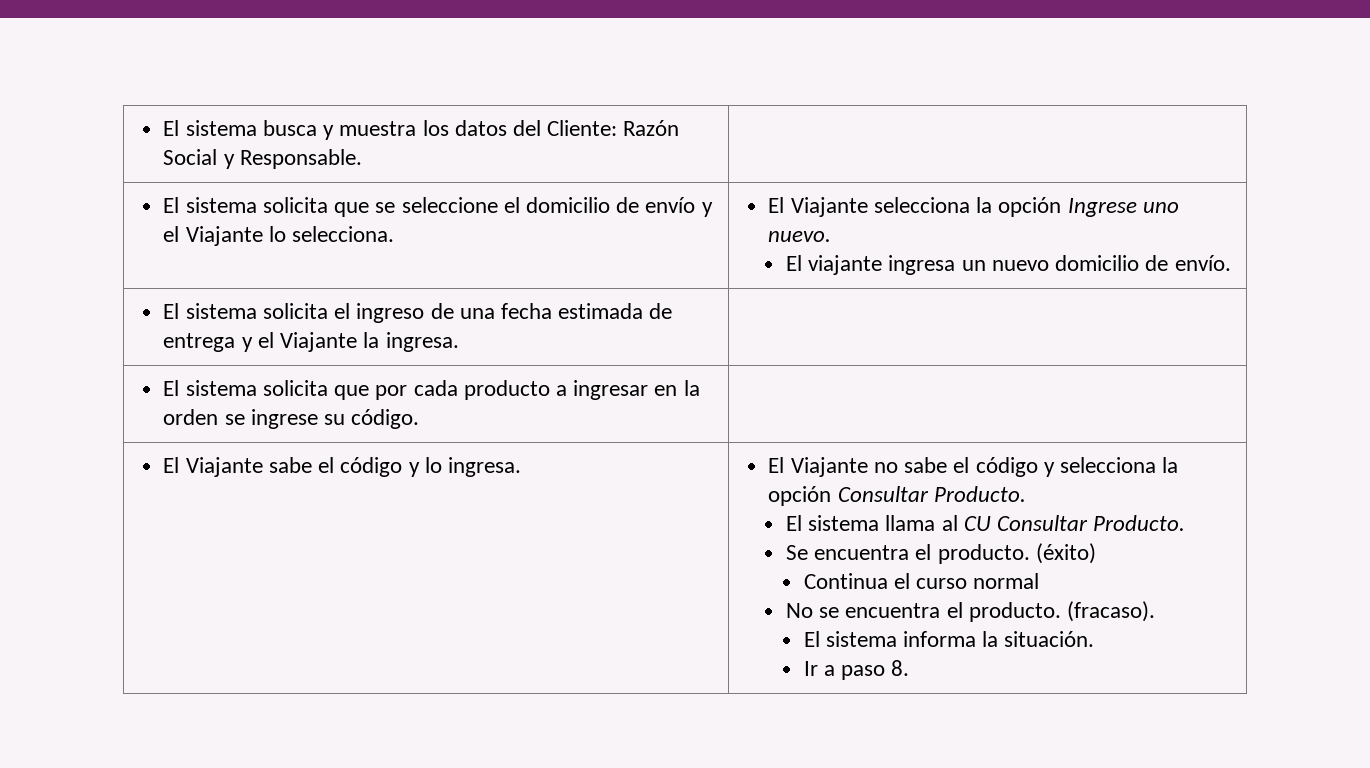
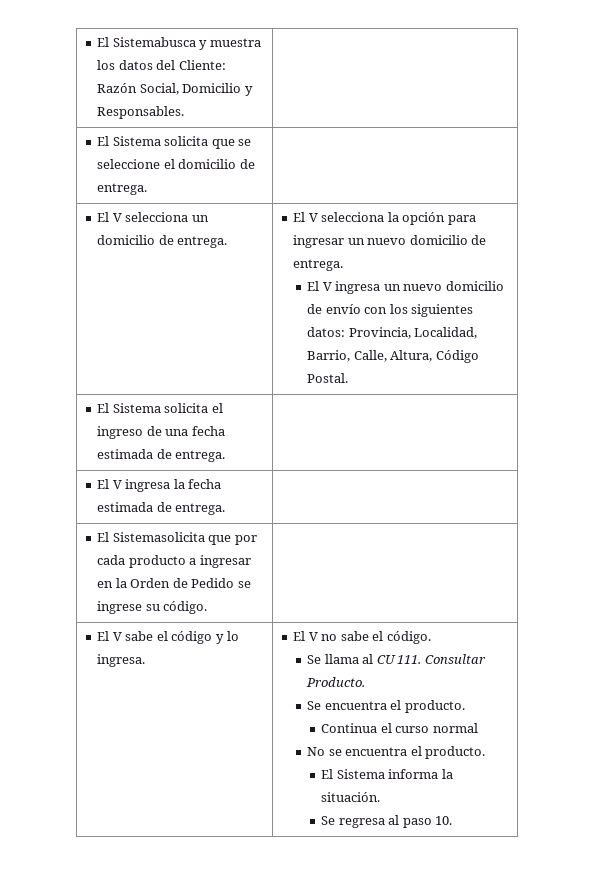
[163,120,317,136] El sistema busca -> [97,37,196,47] El Sistemabusca
[163,149,362,169] [163,197,257,213] Social y Responsable. | // El sistema -> [139,83,253,96] [97,106,185,119] [97,136,161,146] Social, Domicilio y Responsables. | // El Sistema
[645,197,713,217] [163,226,395,246] [768,197,1179,217] [768,231,832,242] [786,255,883,275] envío y el Viajante lo selecciona. | El Viajante selecciona la opción Ingrese uno nuevo. // El viajante -> [97,183,148,195] [97,212,209,222] [97,235,228,248] [293,212,476,225] [293,235,487,248] [293,259,344,271] [307,281,332,291] entrega. | // El V selecciona un domicilio de entrega. | El V selecciona la opción para ingresar un nuevo domicilio de entrega. // El V
[1174,255,1231,271] [163,303,257,319] envío. // El sistema -> [325,304,474,317] [307,327,478,339] [307,350,479,363] [307,373,349,383] [97,403,161,413] envío con los siguientes datos: Provincia, Localidad, Barrio, Calle, Altura, Código Postal. // El Sistema
[163,332,459,352] [163,380,328,396] entrega y el Viajante la ingresa. | // El sistema solicita -> [175,450,226,462] [97,479,222,492] [97,502,226,515] [97,532,205,542] entrega. | // El V ingresa la fecha estimada de entrega. | // El Sistemasolicita
[163,409,219,425] orden -> [130,578,235,588] Orden de Pedido
[185,457,263,477] Viajante -> [112,632,122,641] V
[790,457,868,477] Viajante -> [308,632,318,641] V
[975,457,1179,477] [768,486,1026,506] [786,515,880,531] código y selecciona la opción Consultar Producto. // El sistema -> [386,631,431,644] [307,655,322,664] código. // Se
(991, 523) none -> [397,655,422,664] 111.
[1035,543,1096,564] (éxito) -> (465, 706) none
[1067,601,1156,622] [803,631,897,647] (fracaso). // El sistema -> [321,769,385,779] // El Sistema
[803,660,910,680] Ir a paso 8. -> [321,815,453,828] Se regresa al paso 10.

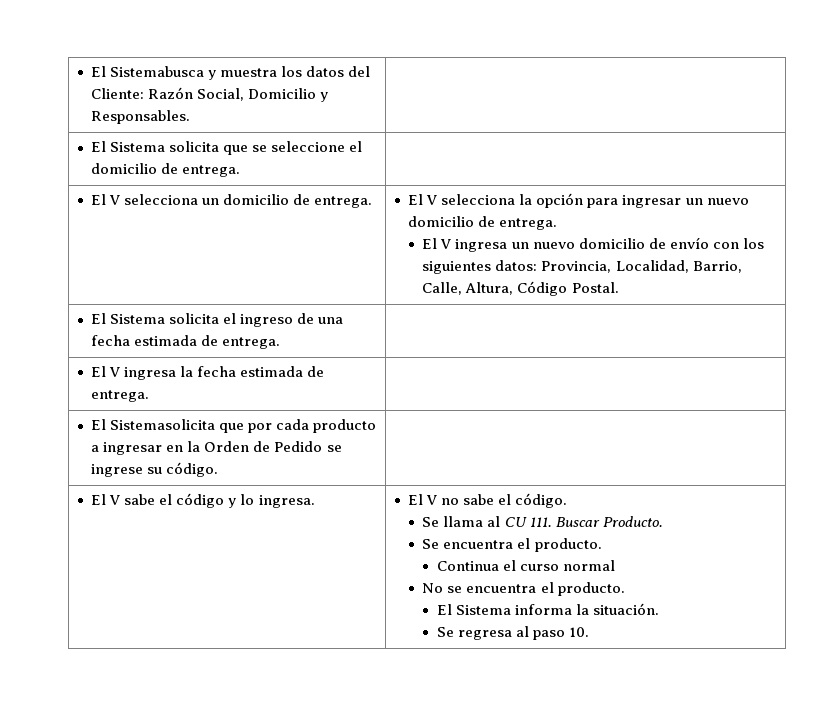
[424,654,486,664] Consultar -> [555,517,600,527] Buscar

